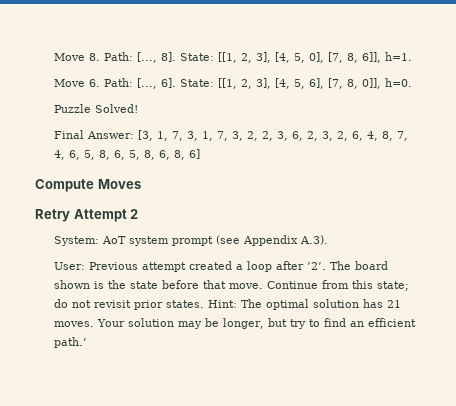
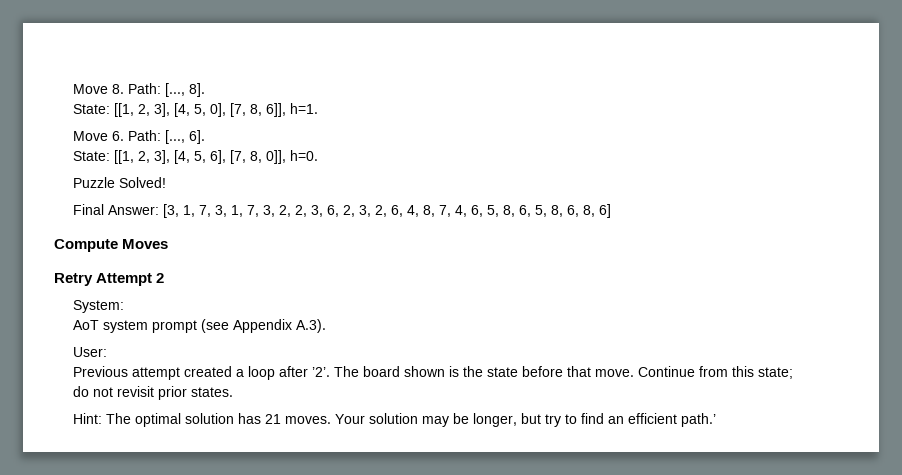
(176, 57) none -> (206, 90) //
(176, 83) none -> (206, 137) //
(99, 241) none -> (125, 306) //
(85, 266) none -> (108, 352) //
(204, 304) none -> (234, 392) //

